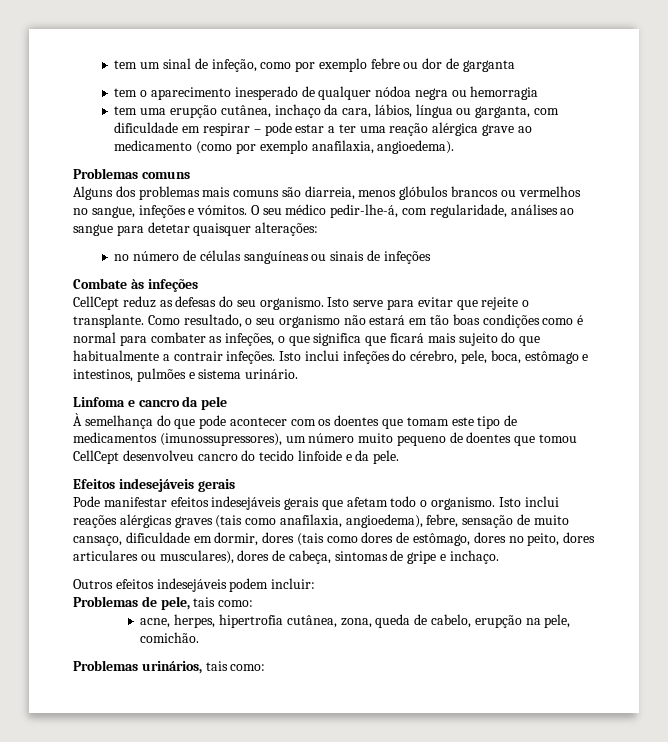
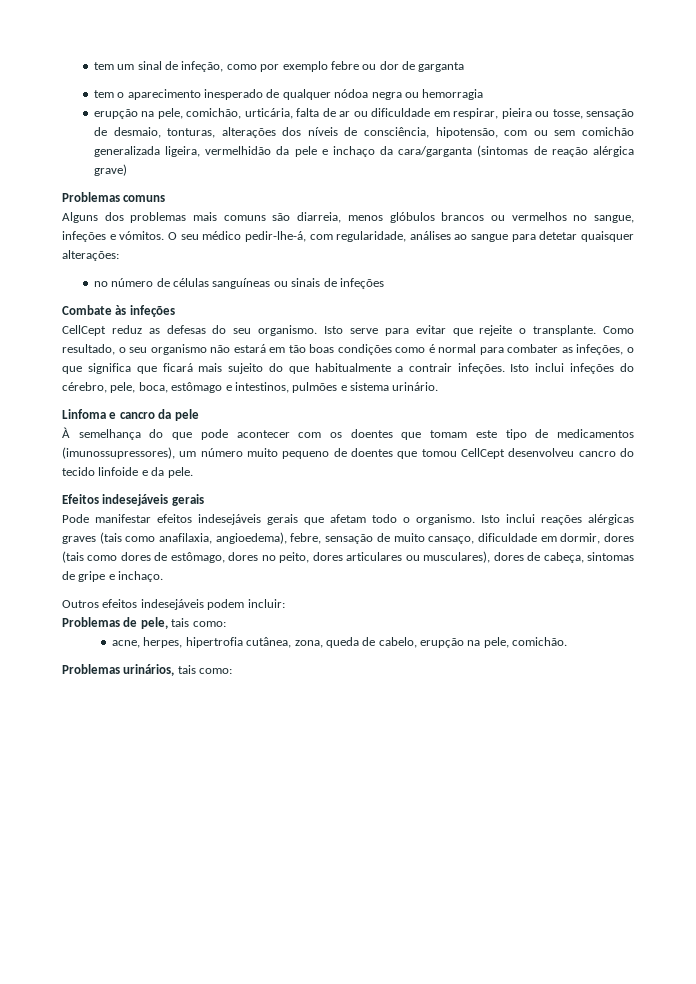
[114,104,560,118] [114,122,532,136] [114,140,455,154] tem uma erupção cutânea, inchaço da cara, lábios, língua ou garganta, com dificuldade em respirar – pode estar a ter uma reação alérgica grave ao medicamento (como por exemplo anafilaxia, angioedema). -> [93,108,634,119] [93,127,634,138] [93,145,634,157] [93,164,127,176] erupção na pele, comichão, urticária, falta de ar ou dificuldade em respirar, pieira ou tosse, sensação de desmaio, tonturas, alterações dos níveis de consciência, hipotensão, com ou sem comichão generalizada ligeira, vermelhidão da pele e inchaço da cara/garganta (sintomas de reação alérgica grave)

